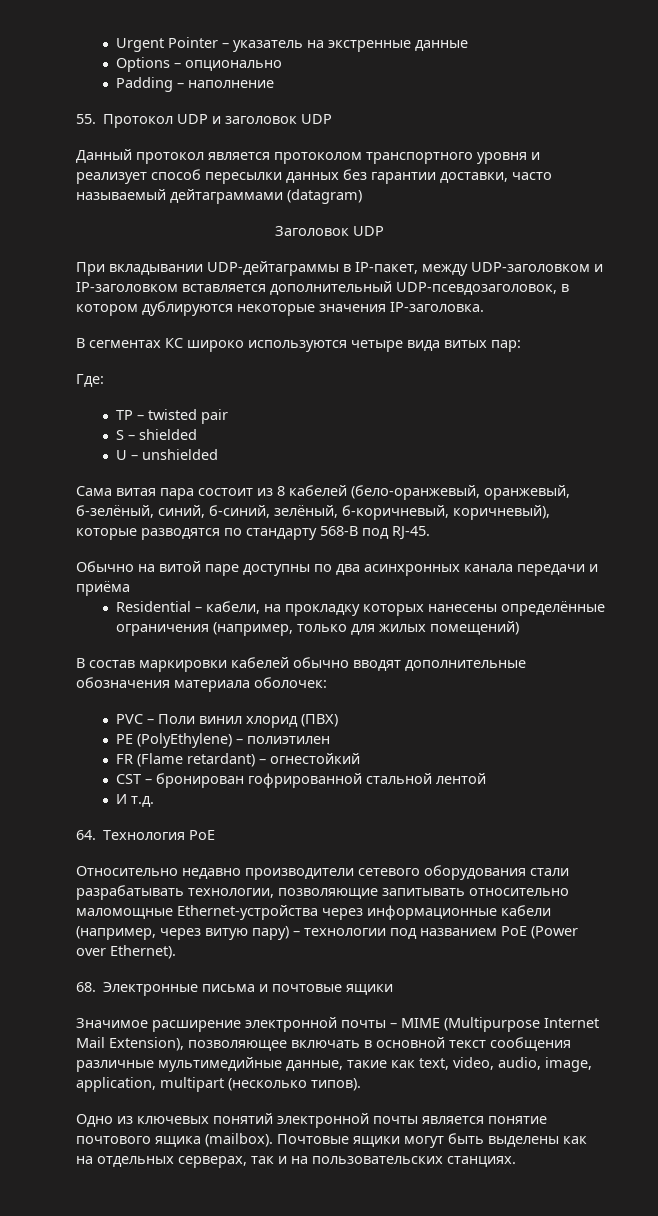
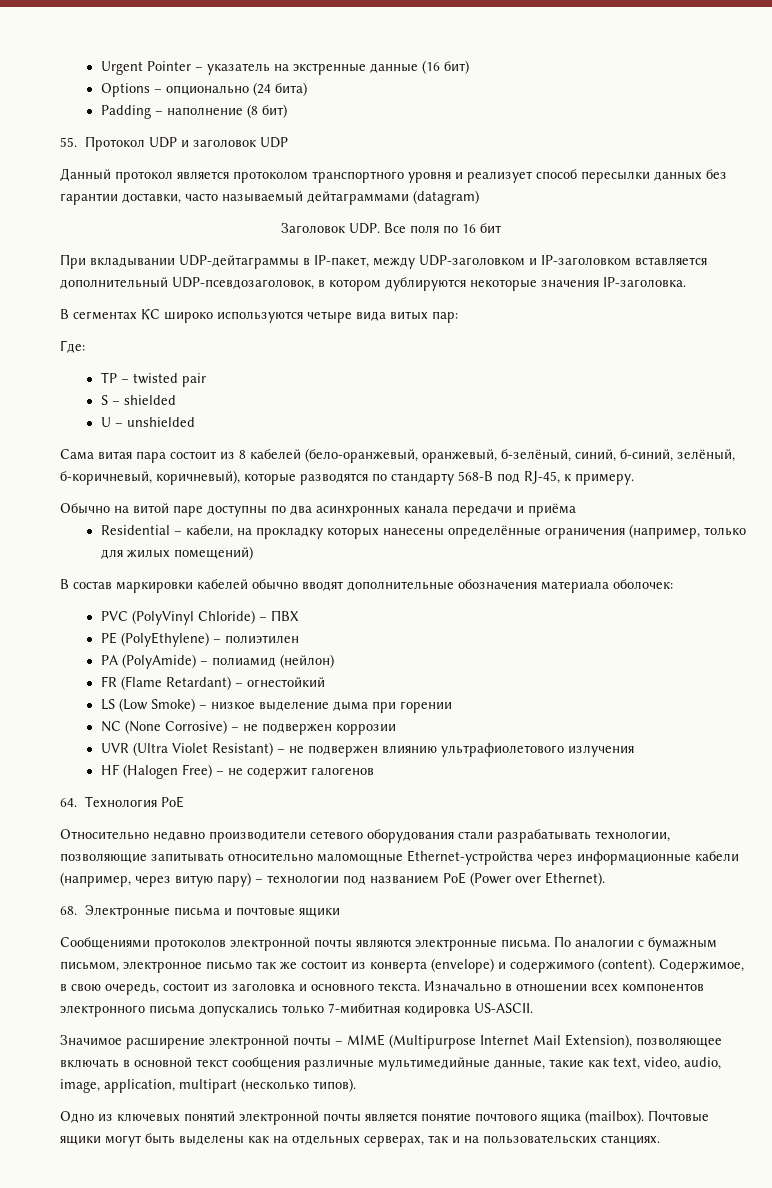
(468, 45) none -> [421,60,469,74] (16 бит)
(282, 65) none -> [252,82,307,96] (24 бита)
(274, 84) none -> [246,104,287,118] (8 бит)
[352,226,384,236] UDP -> [349,223,501,234] UDP. Все поля по 16 бит
[391,526,430,540] RJ-45. -> [523,471,634,485] RJ-45, к примеру.
[146,714,338,728] – Поли винил хлорид (ПВХ) -> [131,610,299,625] (PolyVinyl Chloride) – ПВХ
(330, 740) none -> [100,654,334,669] // PA (PolyAmide) – полиамид (нейлон)
[186,753,255,767] retardant) -> [165,676,231,690] Retardant)
[115,773,486,788] [115,794,154,807] CST – бронирован гофрированной стальной лентой // И т.д. -> [100,698,452,713] [100,720,396,735] [100,742,634,757] [100,764,374,779] LS (Low Smoke) – низкое выделение дыма при горении // NC (None Corrosive) – не подвержен коррозии // UVR (Ultra Violet Resistant) – не подвержен влиянию ультрафиолетового излучения // HF (Halogen Free) – не содержит галогенов
(394, 989) none -> [59,936,717,951] [59,958,744,973] [59,981,704,995] [59,1003,533,1017] // Сообщениями протоколов электронной почты являются электронные письма. По аналогии с бумажным письмом, электронное письмо так же состоит из конверта (envelope) и содержимого (content). Содержимое, в свою очередь, состоит из заголовка и основного текста. Изначально в отношении всех компонентов электронного письма допускались только 7-мибитная кодировка US-ASCII.

